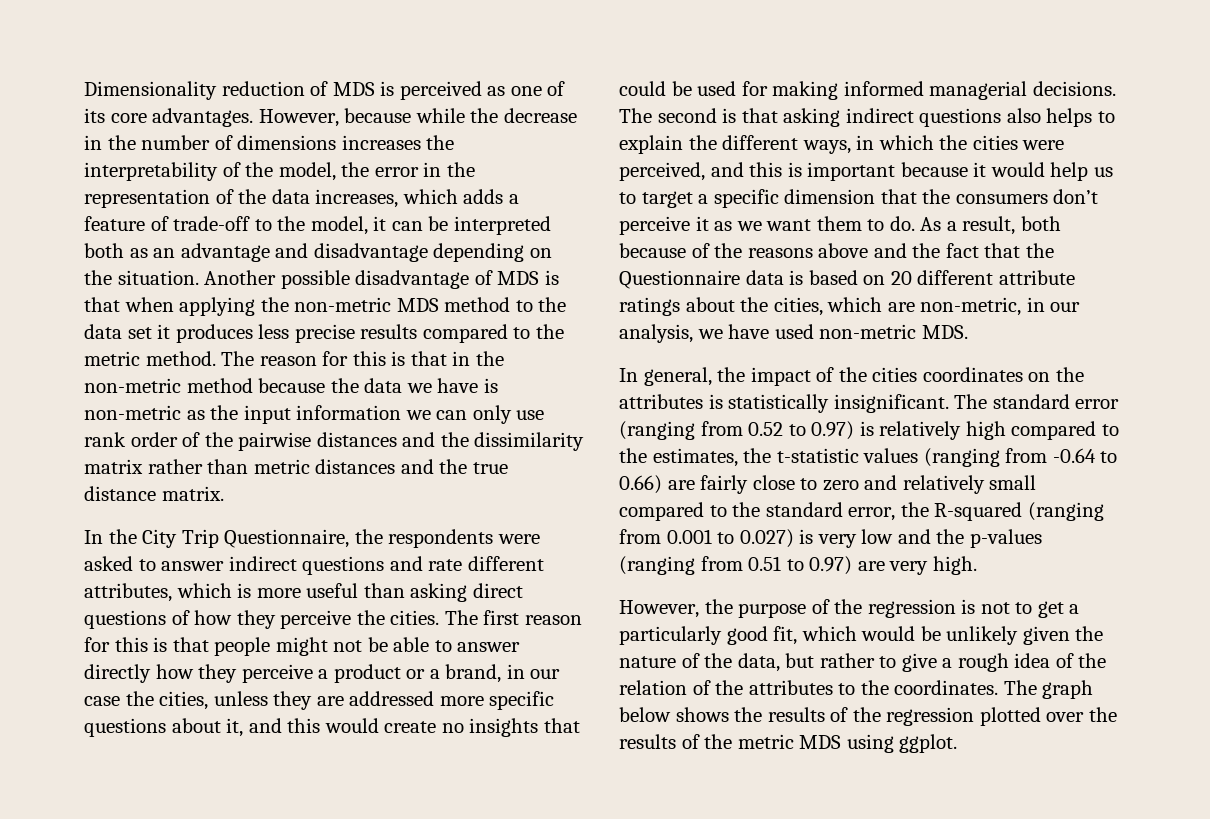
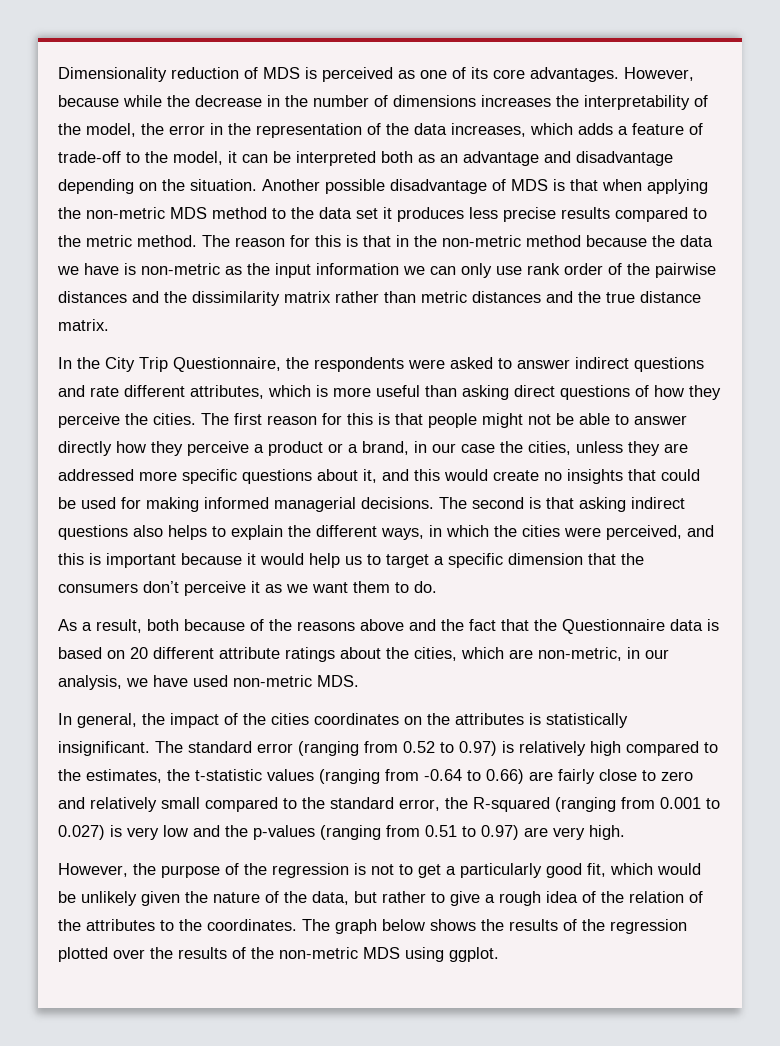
(915, 223) none -> (437, 587) //
[737,734,794,749] metric -> [279,947,358,959] non-metric

